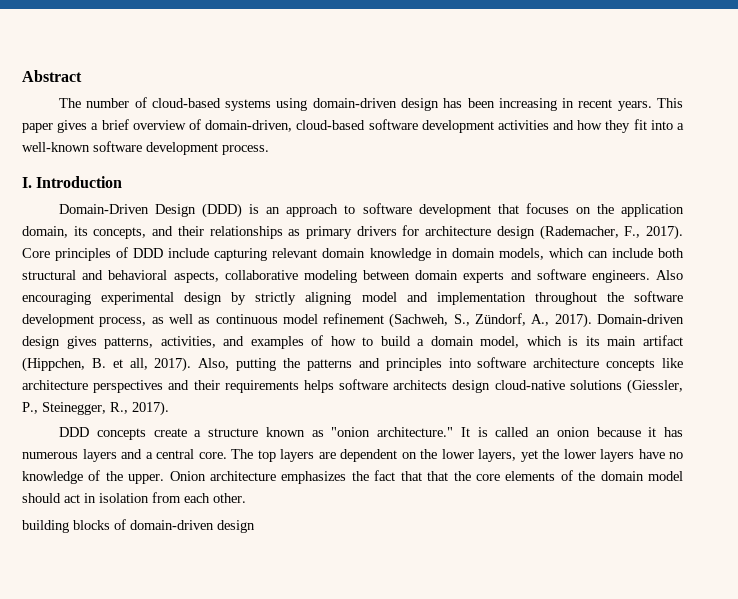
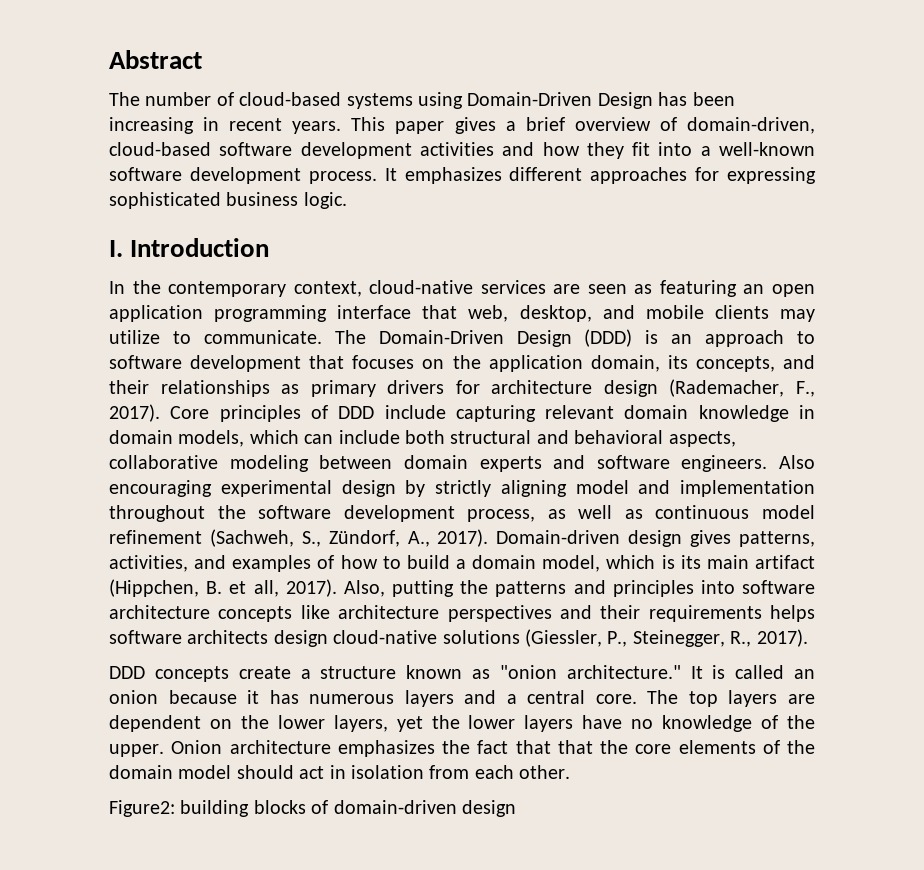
[312,98,440,111] domain-driven design -> [467,92,653,109] Domain-Driven Design
[22,176,123,188] // I. Introduction // -> [384,167,816,184] [109,192,347,209] [109,238,270,257] [109,280,815,297] [109,305,815,322] [109,330,366,344] It emphasizes different approaches for expressing sophisticated business logic. // I. Introduction // In the contemporary context, cloud-native services are seen as featuring an open application programming interface that web, desktop, and mobile clients may utilize to communicate. The
(246, 498) none -> [109,800,175,817] Figure2:

